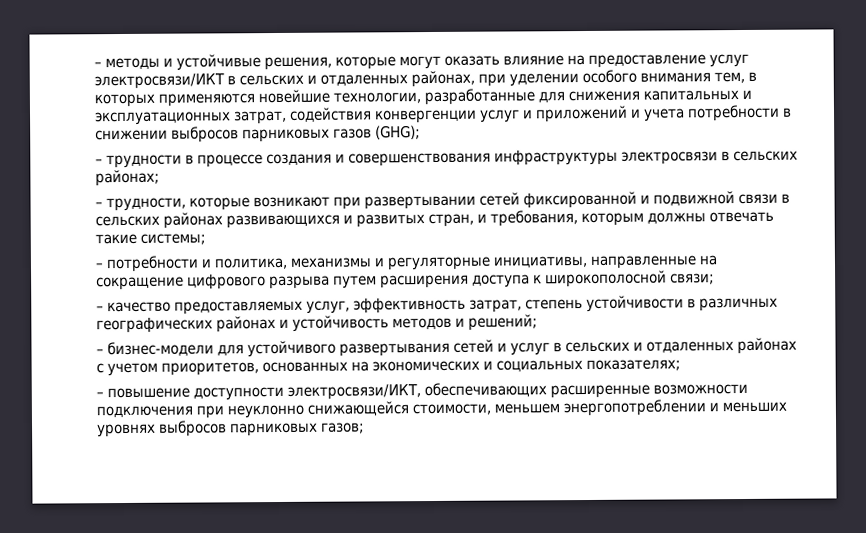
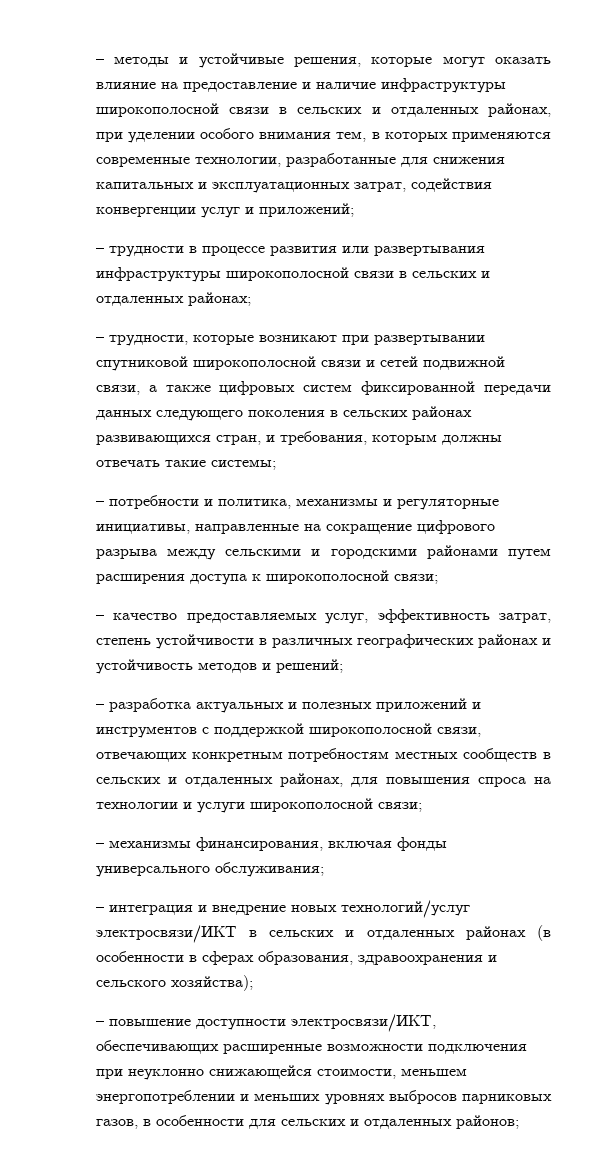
[709,53,750,68] [94,73,226,90] услуг электросвязи/ИКТ -> [301,78,506,93] [95,103,269,117] и наличие инфраструктуры широкополосной связи
[258,89,331,104] новейшие -> [95,156,190,167] современные
[535,104,793,123] [95,125,422,143] [95,149,799,169] приложений и учета потребности в снижении выбросов парниковых газов (GHG); // – трудности в процессе создания и совершенствования инфраструктуры электросвязи в сельских -> [258,203,354,217] [95,246,485,257] [95,267,490,282] [95,296,184,306] приложений; // – трудности в процессе развития или развертывания инфраструктуры широкополосной связи в сельских и отдаленных
[479,191,779,209] сетей фиксированной и подвижной связи -> [95,356,505,371] [95,381,551,395] [95,410,325,421] спутниковой широкополосной связи и сетей подвижной связи, а также цифровых систем фиксированной передачи данных следующего поколения
[343,214,426,228] и развитых -> (211, 440) none
(331, 282) none -> [166,545,498,560] между сельскими и городскими районами
[107,339,551,358] бизнес-модели для устойчивого развертывания сетей и услуг -> [108,698,481,713] [95,723,481,738] [95,748,551,762] [95,773,551,787] [95,798,422,813] [95,837,447,851] [95,862,324,877] [95,900,470,918] [95,925,237,943] разработка актуальных и полезных приложений и инструментов с поддержкой широкополосной связи, отвечающих конкретным потребностям местных сообществ в сельских и отдаленных районах, для повышения спроса на технологии и услуги широкополосной связи; // – механизмы финансирования, включая фонды универсального обслуживания; // – интеграция и внедрение новых технологий/услуг электросвязи/ИКТ
[96,359,682,377] с учетом приоритетов, основанных на экономических и социальных показателях; -> [537,925,551,941] [95,951,497,965] [95,975,253,991] (в особенности в сферах образования, здравоохранения и сельского хозяйства);
[321,422,366,434] газов; -> [95,1115,519,1129] газов, в особенности для сельских и отдаленных районов;

